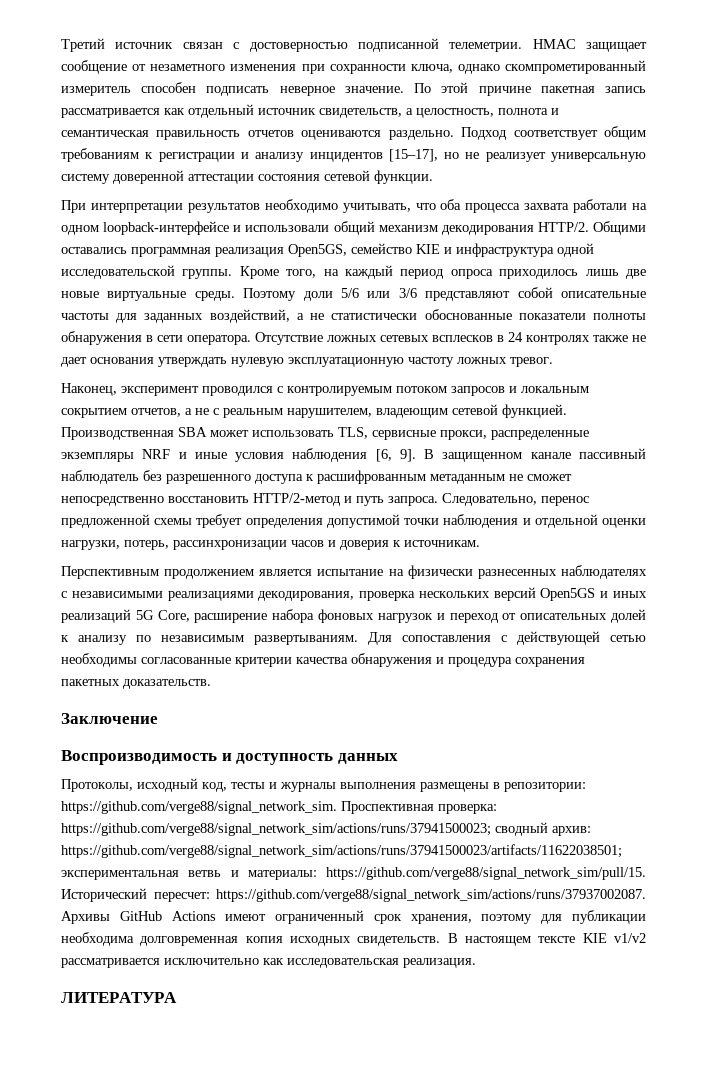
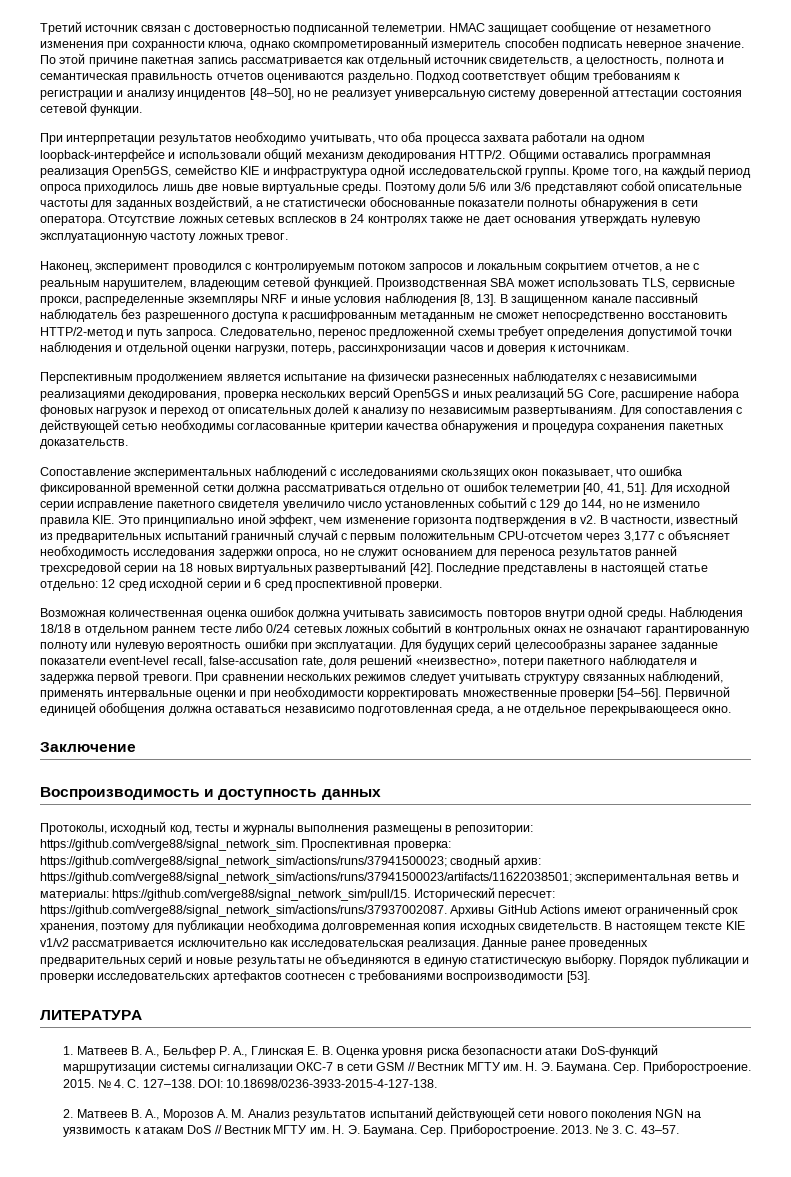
[388,149,438,162] [15–17], -> [249,88,294,100] [48–50],
[375,449,416,462] [6, 9]. -> [460,294,497,306] [8, 13].
(211, 684) none -> [40,465,683,479] [40,481,730,495] [40,497,701,511] [40,513,739,527] [40,529,730,543] [40,545,678,559] [40,561,708,575] [40,577,443,591] [40,606,744,620] [40,622,749,636] [40,638,718,652] [40,654,698,668] [40,670,724,684] [40,686,730,700] [40,702,732,716] // Сопоставление экспериментальных наблюдений с исследованиями скользящих окон показывает, что ошибка фиксированной временной сетки должна рассматриваться отдельно от ошибок телеметрии [40, 41, 51]. Для исходной серии исправление пакетного свидетеля увеличило число установленных событий с 129 до 144, но не изменило правила KIE. Это принципиально иной эффект, чем изменение горизонта подтверждения в v2. В частности, известный из предварительных испытаний граничный случай с первым положительным CPU-отсчетом через 3,177 с объясняет необходимость исследования задержки опроса, но не служит основанием для переноса результатов ранней трехсредовой серии на 18 новых виртуальных развертываний [42]. Последние представлены в настоящей статье отдельно: 12 сред исходной серии и 6 сред проспективной проверки. // Возможная количественная оценка ошибок должна учитывать зависимость повторов внутри одной среды. Наблюдения 18/18 в отдельном раннем тесте либо 0/24 сетевых ложных событий в контрольных окнах не означают гарантированную полноту или нулевую вероятность ошибки при эксплуатации. Для будущих серий целесообразны заранее заданные показатели event-level recall, false-accusation rate, доля решений «неизвестно», потери пакетного наблюдателя и задержка первой тревоги. При сравнении нескольких режимов следует учитывать структуру связанных наблюдений, применять интервальные оценки и при необходимости корректировать множественные проверки [54–56]. Первичной единицей обобщения должна оставаться независимо подготовленная среда, а не отдельное перекрывающееся окно.
[61,992,177,1003] // ЛИТЕРАТУРА -> [482,938,648,950] [40,953,749,967] [40,970,590,983] [40,1010,142,1020] [63,1044,658,1058] [63,1061,751,1074] [63,1079,438,1088] [63,1107,701,1121] [63,1124,679,1137] Данные ранее проведенных предварительных серий и новые результаты не объединяются в единую статистическую выборку. Порядок публикации и проверки исследовательских артефактов соотнесен с требованиями воспроизводимости [53]. // ЛИТЕРАТУРА // 1. Матвеев В. А., Бельфер Р. А., Глинская Е. В. Оценка уровня риска безопасности атаки DoS-функций маршрутизации системы сигнализации ОКС-7 в сети GSM // Вестник МГТУ им. Н. Э. Баумана. Сер. Приборостроение. 2015. № 4. С. 127–138. DOI: 10.18698/0236-3933-2015-4-127-138. // 2. Матвеев В. А., Морозов А. М. Анализ результатов испытаний действующей сети нового поколения NGN на уязвимость к атакам DoS // Вестник МГТУ им. Н. Э. Баумана. Сер. Приборостроение. 2013. № 3. С. 43–57.

